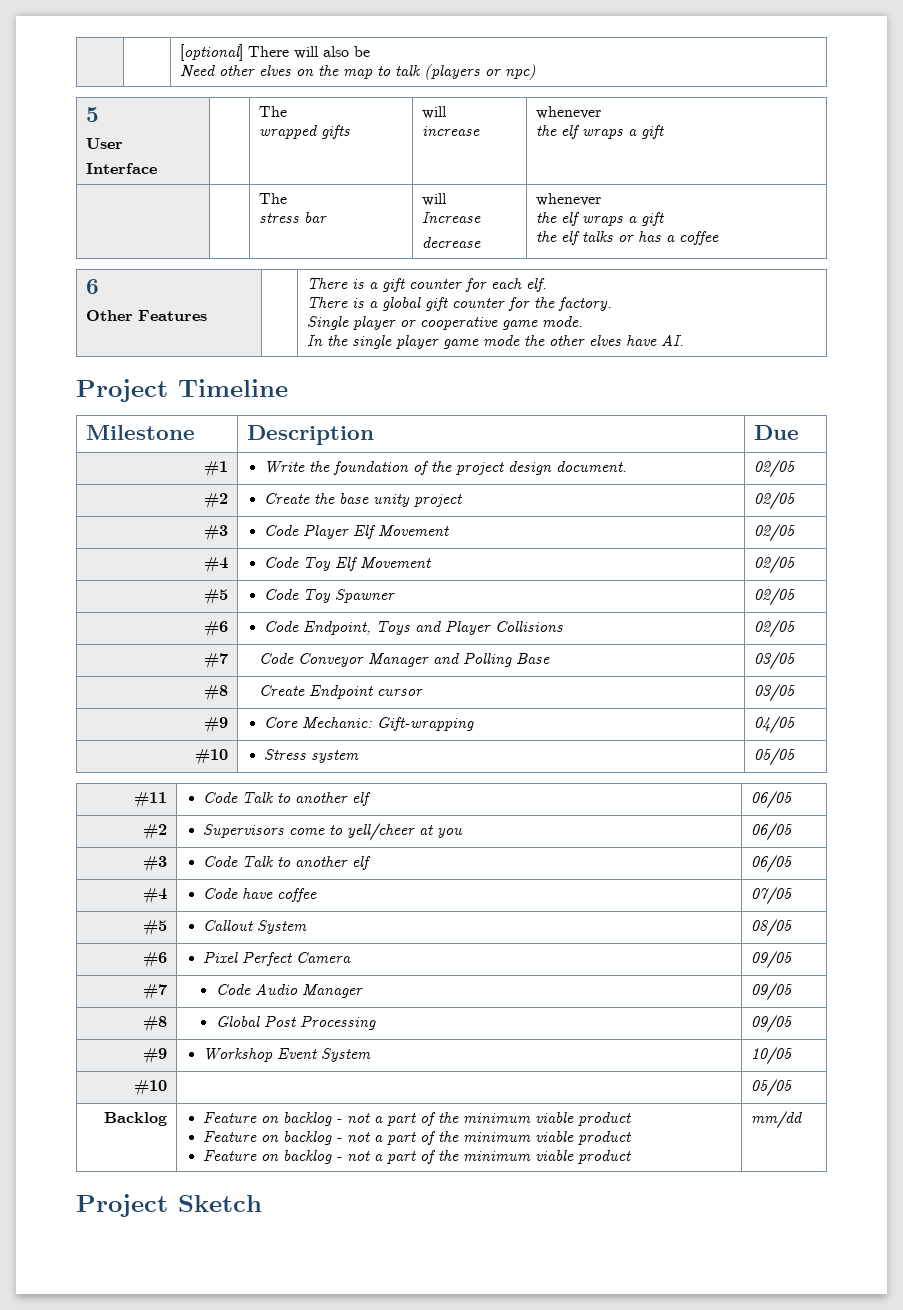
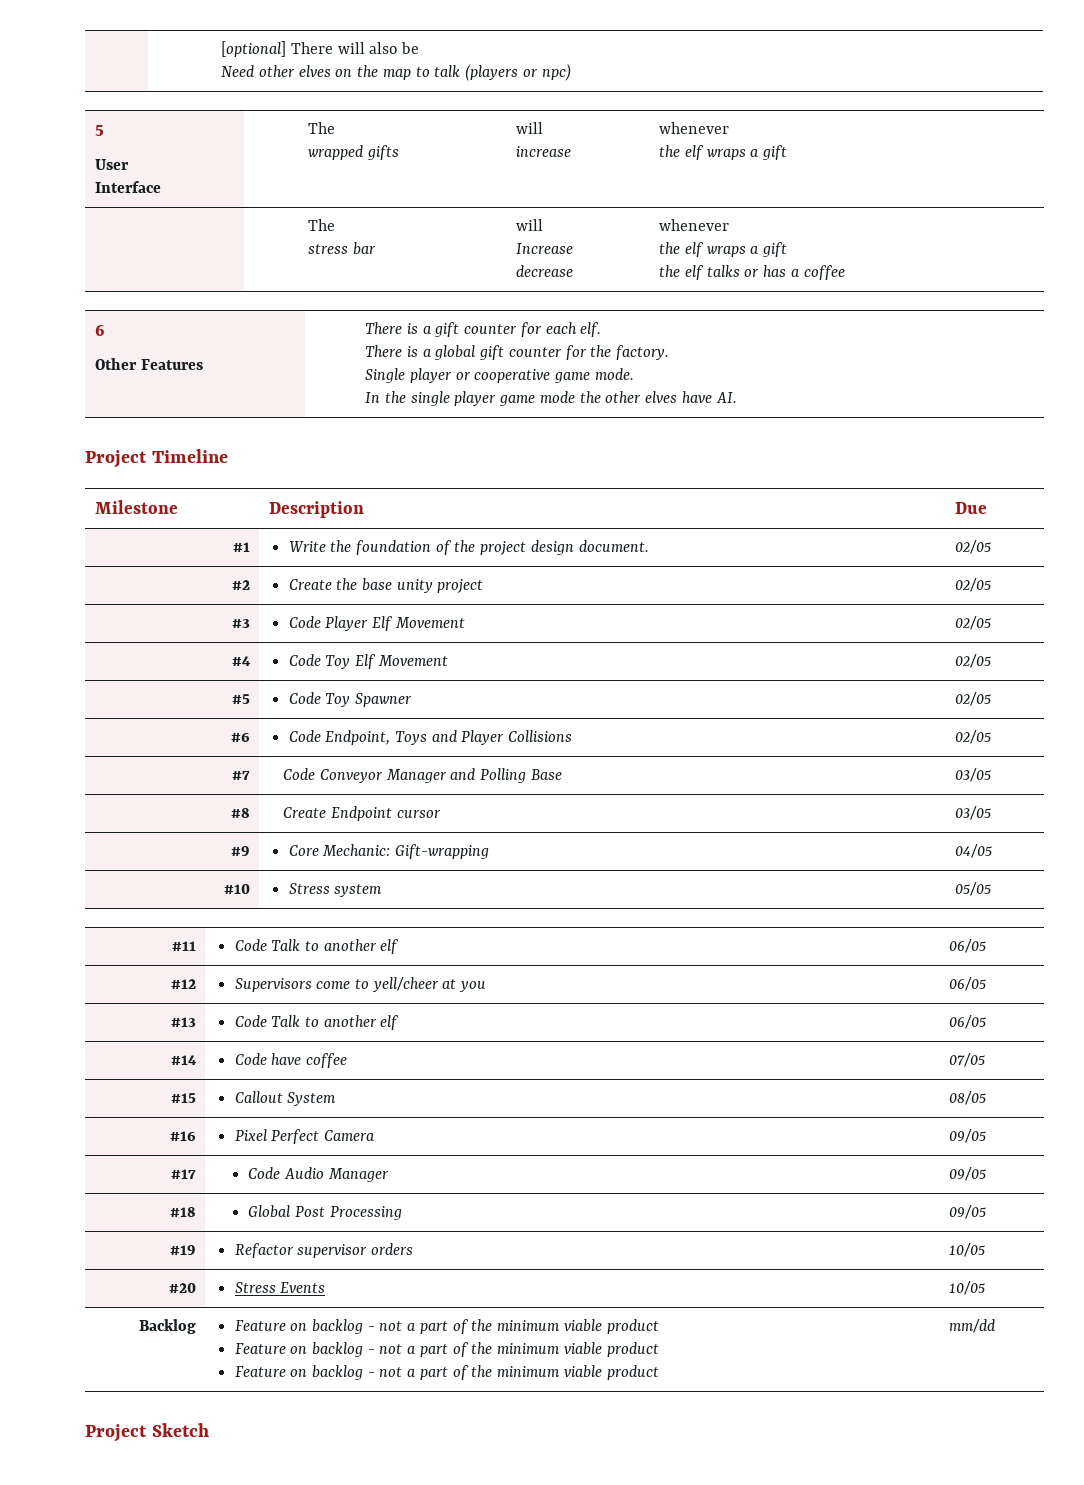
[143,824,168,840] #2 -> [170,979,196,989] #12
[143,856,168,872] [203,856,372,870] [750,855,793,873] [143,888,168,904] #3 | Code Talk to another elf | 06/05 // #4 -> [170,1017,196,1027] [234,1015,399,1030] [949,1015,987,1029] [170,1055,197,1065] #13 | Code Talk to another elf | 06/05 // #14
[143,920,168,936] #5 -> [170,1093,196,1103] #15
[143,952,168,968] #6 -> [169,1131,196,1141] #16
[143,984,168,1000] #7 -> [170,1169,196,1179] #17
[143,1016,168,1032] #8 -> [169,1207,196,1217] #18
[143,1048,168,1064] [203,1048,372,1062] [750,1047,793,1065] [134,1080,168,1096] [750,1079,793,1097] #9 | Workshop Event System | 10/05 // #10 | | 05/05 -> [169,1245,196,1255] [234,1243,413,1258] [949,1243,986,1257] [168,1283,196,1293] [234,1282,326,1293] [949,1281,986,1295] #19 | Refactor supervisor orders | 10/05 // #20 | Stress Events | 10/05

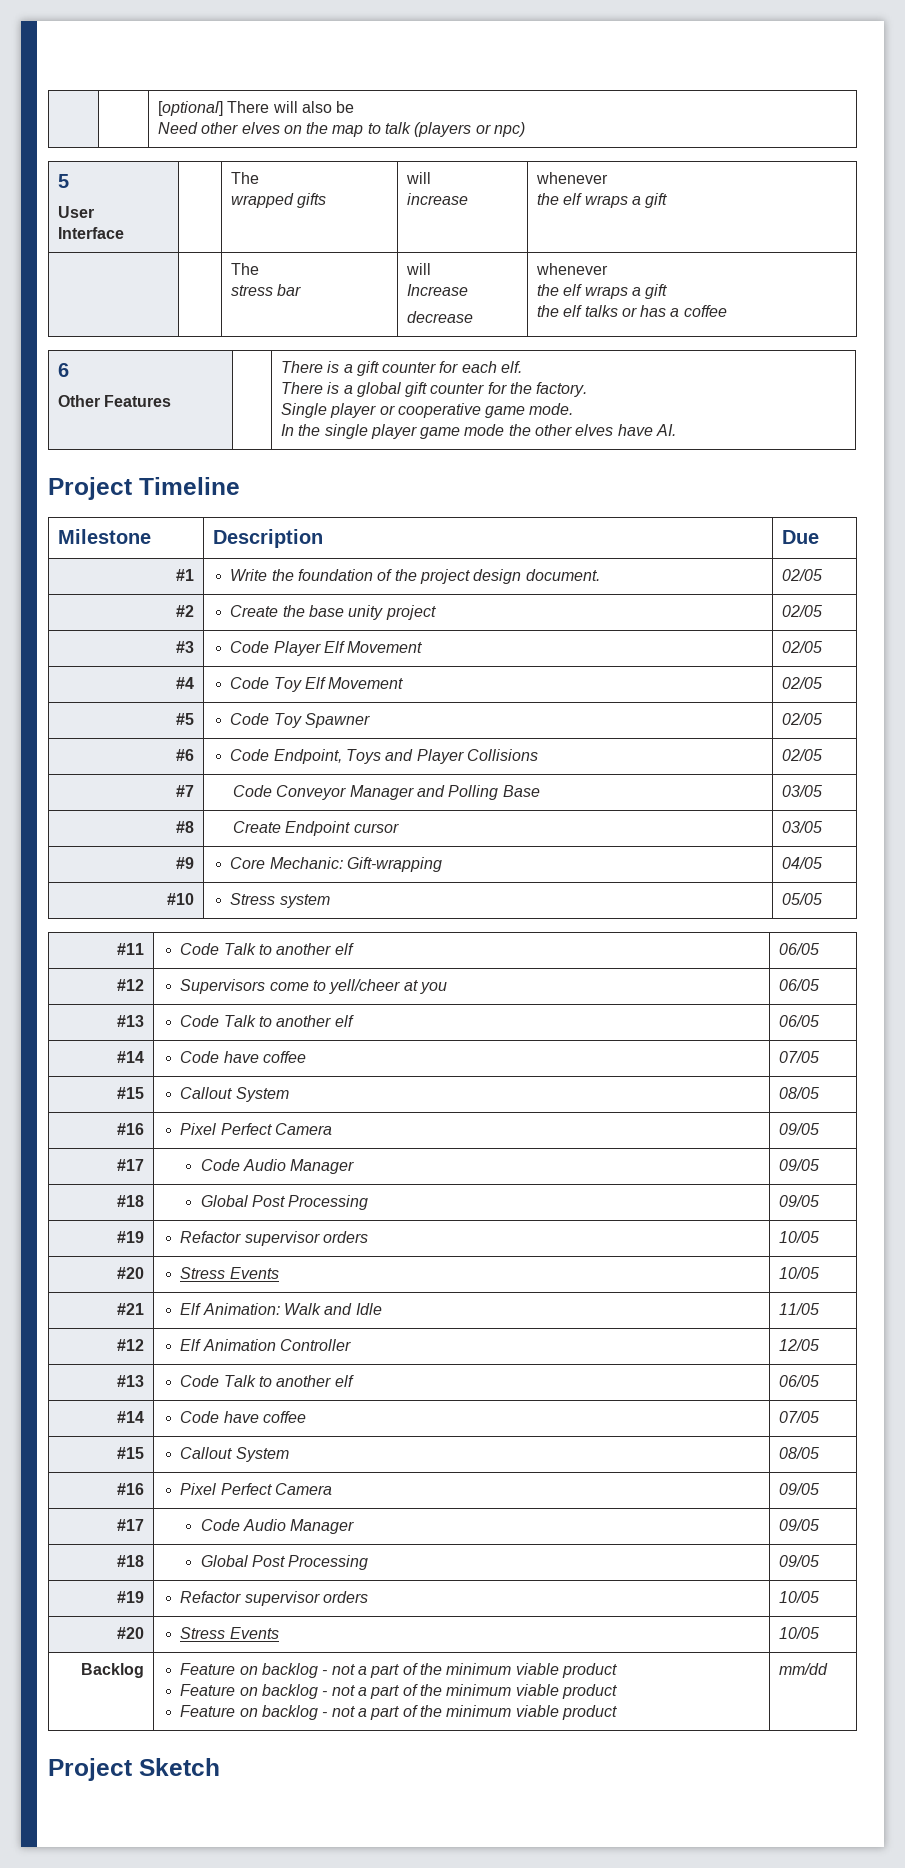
(986, 1288) none -> [117,1303,145,1315] [180,1303,382,1315] [778,1303,819,1315] [117,1339,145,1351] [180,1339,352,1351] [778,1339,819,1351] [117,1375,145,1387] [180,1375,354,1387] [778,1375,819,1387] [117,1411,145,1423] [180,1411,307,1423] [778,1411,819,1423] [117,1447,145,1459] [180,1447,289,1462] [778,1447,819,1459] [117,1483,145,1495] [180,1483,333,1495] [778,1483,819,1495] [117,1519,145,1531] [200,1519,355,1534] [778,1519,819,1531] [117,1555,145,1567] [200,1555,369,1570] [778,1555,819,1567] [117,1591,145,1603] [180,1591,369,1606] [778,1591,819,1603] [117,1627,145,1639] [180,1627,279,1639] [778,1627,819,1639] // #21 | Elf Animation: Walk and Idle | 11/05 // #12 | Elf Animation Controller | 12/05 // #13 | Code Talk to another elf | 06/05 // #14 | Code have coffee | 07/05 // #15 | Callout System | 08/05 // #16 | Pixel Perfect Camera | 09/05 // #17 | Code Audio Manager | 09/05 // #18 | Global Post Processing | 09/05 // #19 | Refactor supervisor orders | 10/05 // #20 | Stress Events | 10/05

